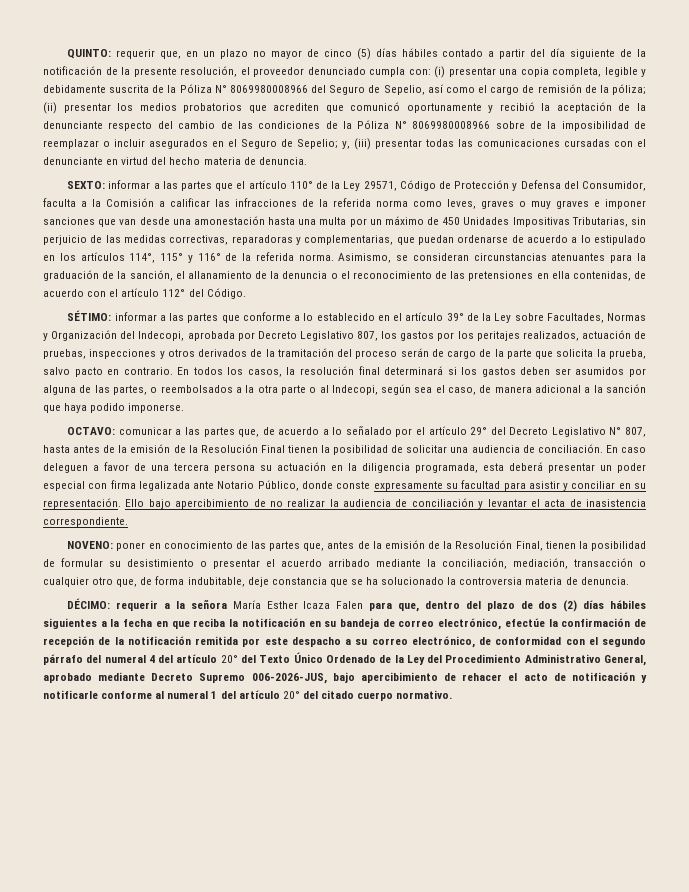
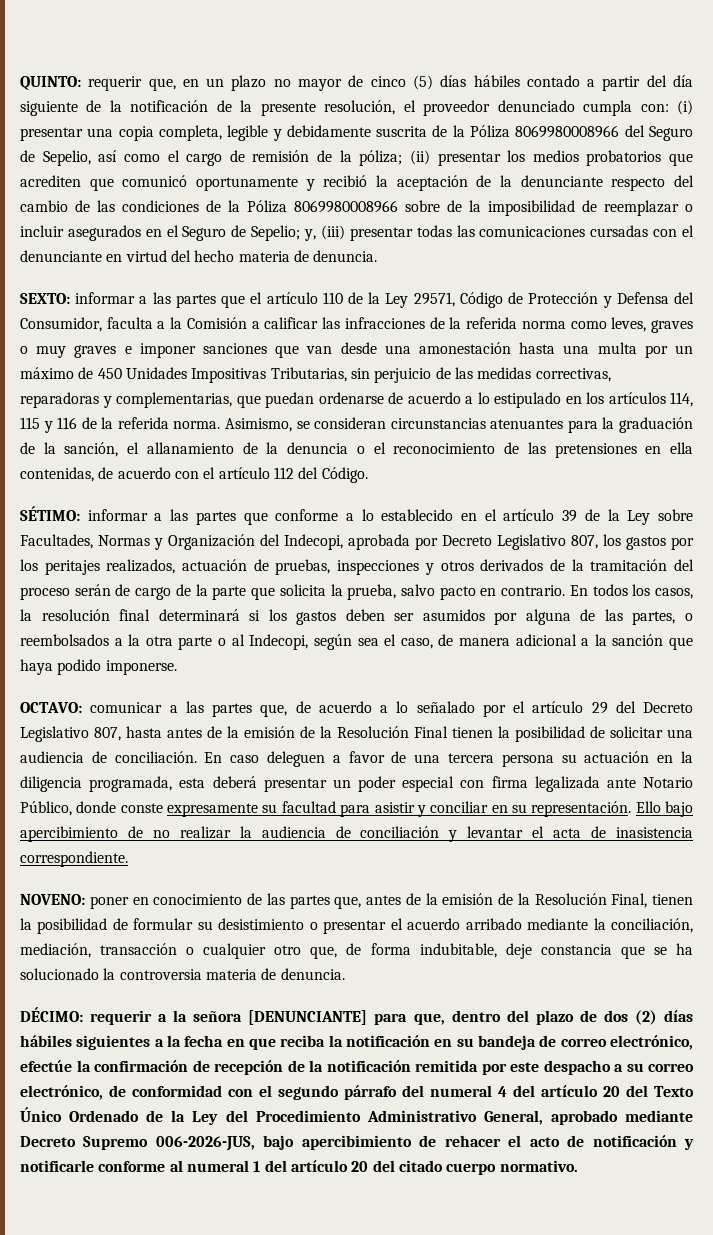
[214,85,227,93] N° -> (511, 131) none
[394,121,407,129] N° -> (287, 206) none
[289,181,313,189] 110° -> [322,292,343,304] 110
[129,253,221,263] 114°, 115° y 116° -> [670,392,693,407] [20,417,78,433] 114, 115 y 116
[162,289,186,297] 112° -> [273,467,294,479] 112
[446,313,464,321] 39° -> [562,510,578,522] 39
[470,427,488,435] 29° -> [591,702,608,714] 29
[609,427,622,435] N° -> (89, 734) none
[232,600,364,609] María Esther Icaza Falen -> [248,1010,368,1025] [DENUNCIANTE]
[220,655,238,663] 20° -> [603,1086,620,1097] 20
[282,691,300,699] 20° -> [351,1161,369,1172] 20

